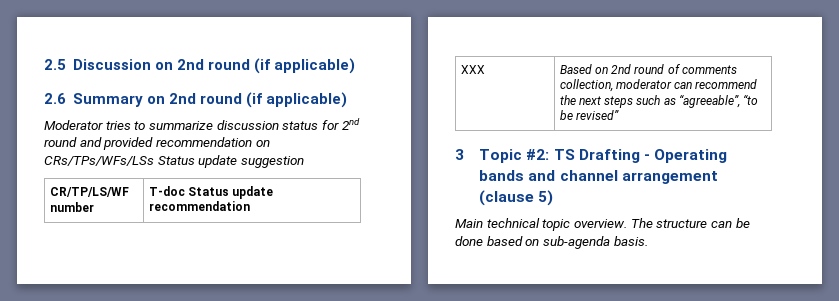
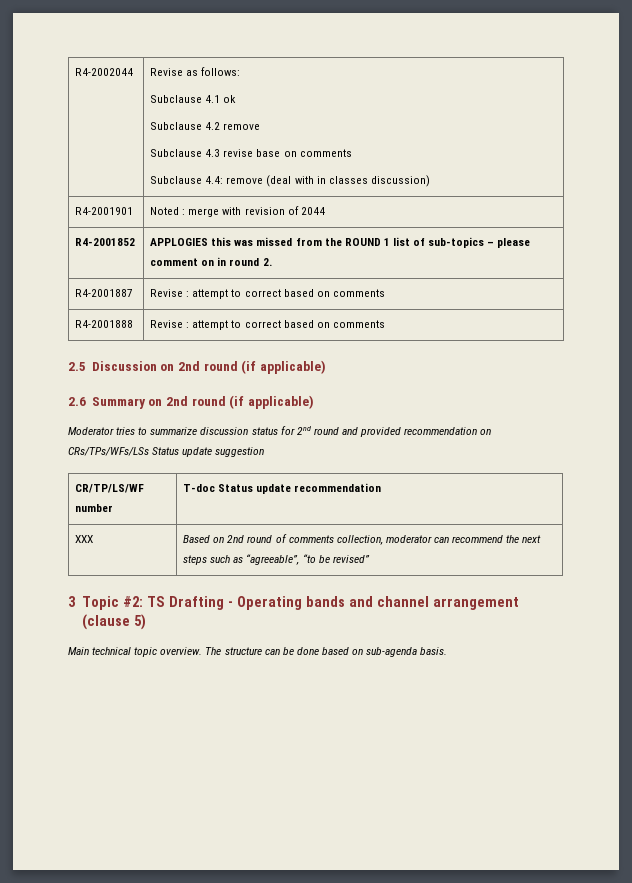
(44, 64) none -> [75,68,134,76] [150,67,241,76] [150,95,237,103] [150,122,261,130] [150,149,352,157] [150,175,430,187] [75,207,134,215] [150,206,325,217] [75,238,136,246] [150,237,531,248] [150,257,272,266] [75,289,134,297] [150,289,385,299] [75,320,134,328] [150,320,385,330] R4-2002044 | Revise as follows: // Subclause 4.1 ok // Subclause 4.2 remove // Subclause 4.3 revise base on comments // Subclause 4.4: remove (deal with in classes discussion) // R4-2001901 | Noted : merge with revision of 2044 // R4-2001852 | APPLOGIES this was missed from the ROUND 1 list of sub-topics – please comment on in round 2. // R4-2001887 | Revise : attempt to correct based on comments // R4-2001888 | Revise : attempt to correct based on comments //

